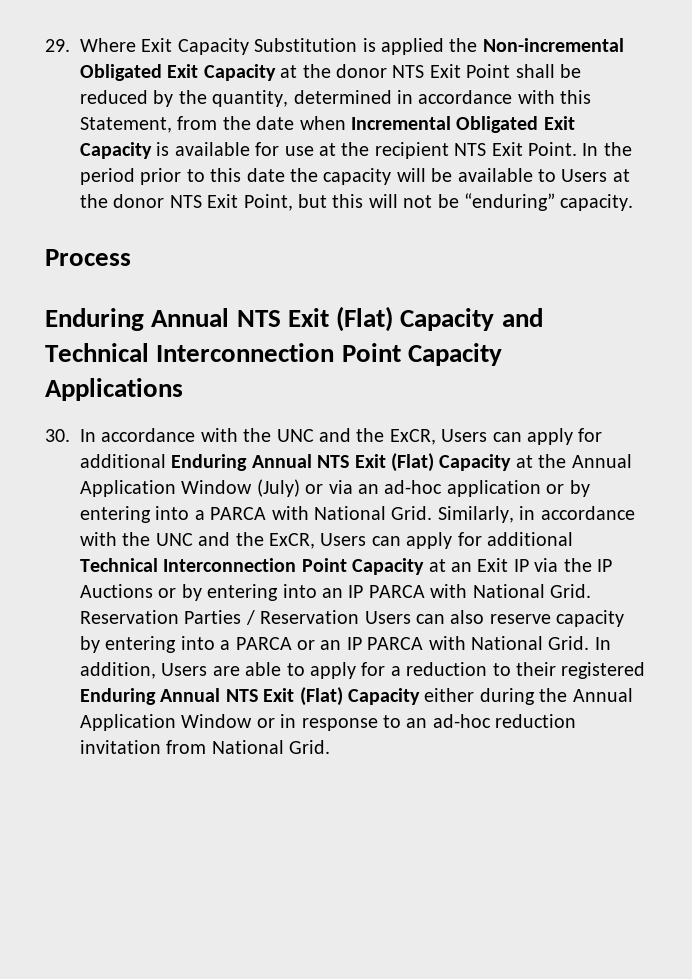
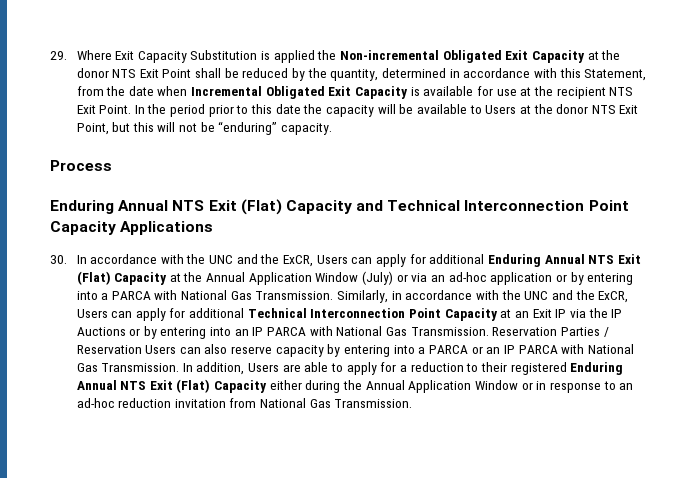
[391,506,433,520] Grid. -> [230,291,334,300] Gas Transmission.
[549,584,591,598] Grid. -> [386,327,489,336] Gas Transmission.
[548,636,590,650] Grid. -> [76,363,180,372] Gas Transmission.
[289,740,331,754] Grid. -> [309,399,413,408] Gas Transmission.

